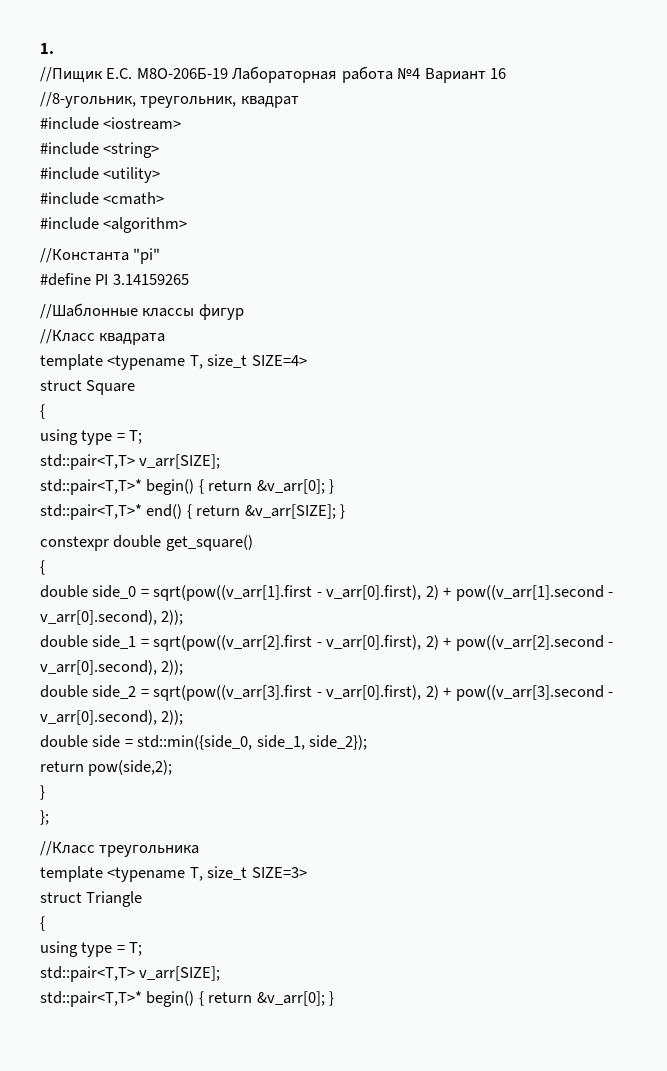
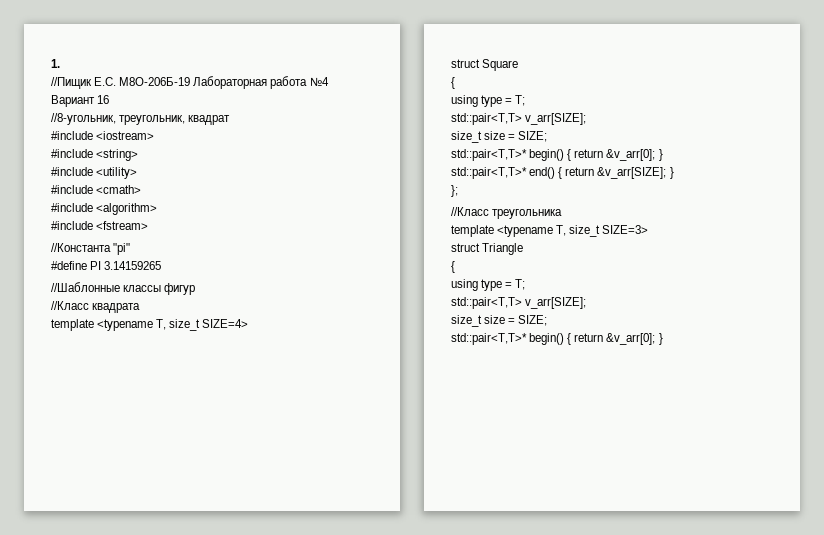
(188, 225) none -> [51,221,149,230] // #include <fstream>
(221, 461) none -> [451,131,548,143] // size_t size = SIZE;
[40,535,253,551] [40,560,45,575] [40,585,614,601] [40,610,184,625] [40,635,614,651] [40,660,184,675] [40,685,614,701] [40,710,184,725] [40,735,368,750] [40,760,173,776] [40,785,45,800] // constexpr double get_square() // { // double side_0 = sqrt(pow((v_arr[1].first - v_arr[0].first), 2) + pow((v_arr[1].second - v_arr[0].second), 2)); // double side_1 = sqrt(pow((v_arr[2].first - v_arr[0].first), 2) + pow((v_arr[2].second - v_arr[0].second), 2)); // double side_2 = sqrt(pow((v_arr[3].first - v_arr[0].first), 2) + pow((v_arr[3].second - v_arr[0].second), 2)); // double side = std::min({side_0, side_1, side_2}); // return pow(side,2); // } -> (674, 173) none
(221, 973) none -> [451,315,548,327] // size_t size = SIZE;

